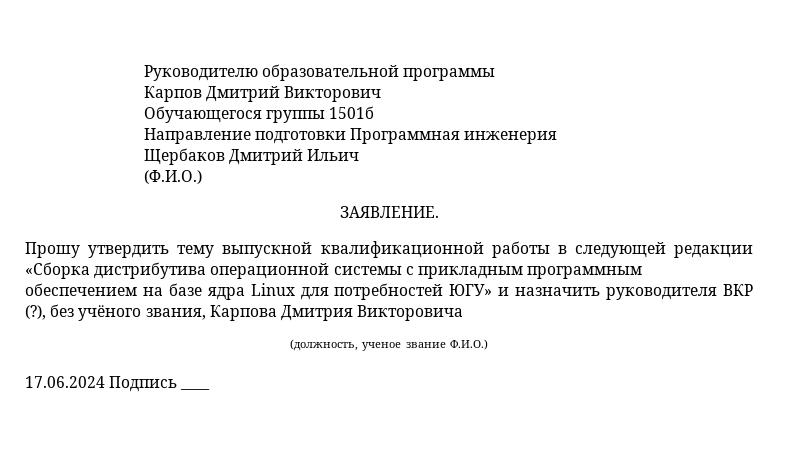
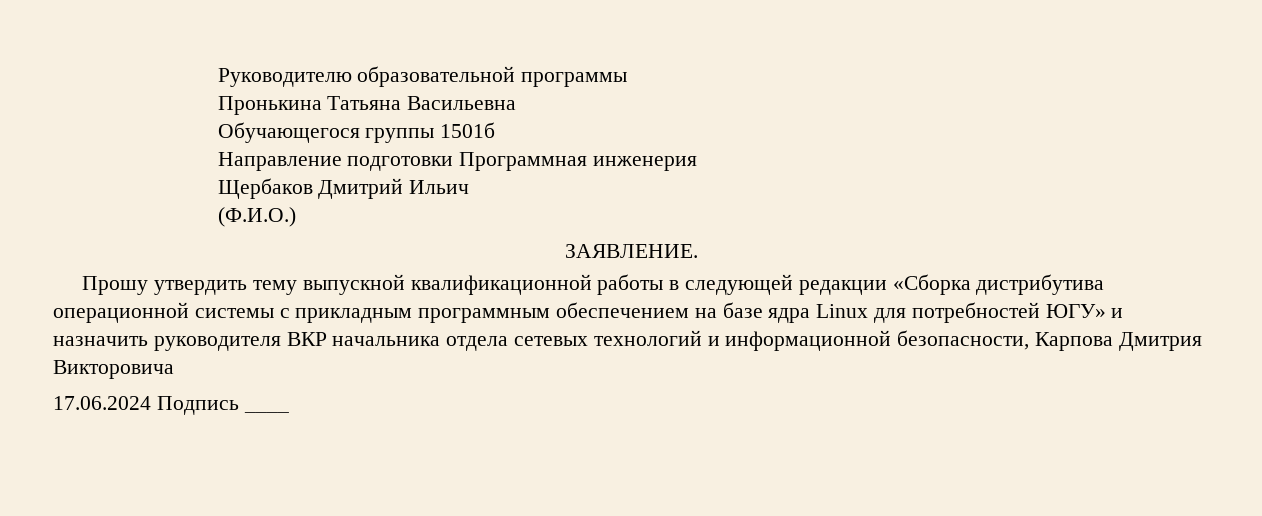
[143,86,382,102] Карпов Дмитрий Викторович -> [217,96,517,115] Пронькина Татьяна Васильевна
[25,304,206,321] (?), без учёного звания, -> [332,330,1030,351] начальника отдела сетевых технологий и информационной безопасности,
[290,339,488,351] // (должность, ученое звание Ф.И.О.) -> (174, 369) none

